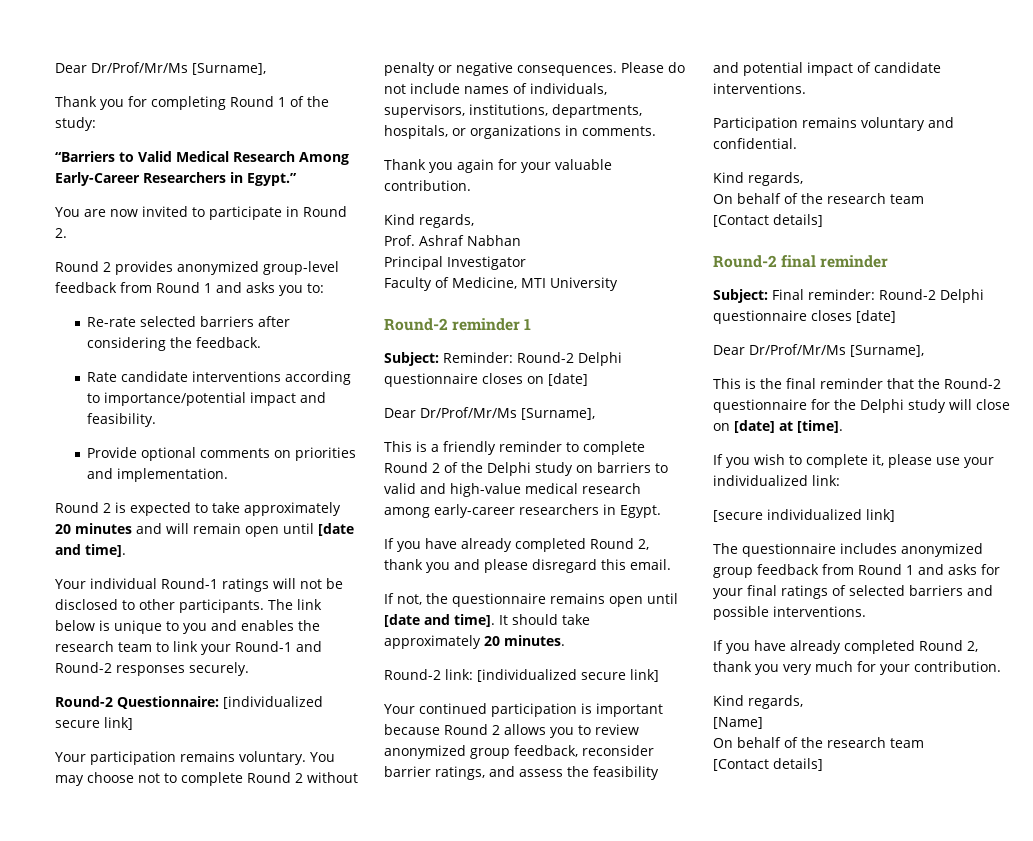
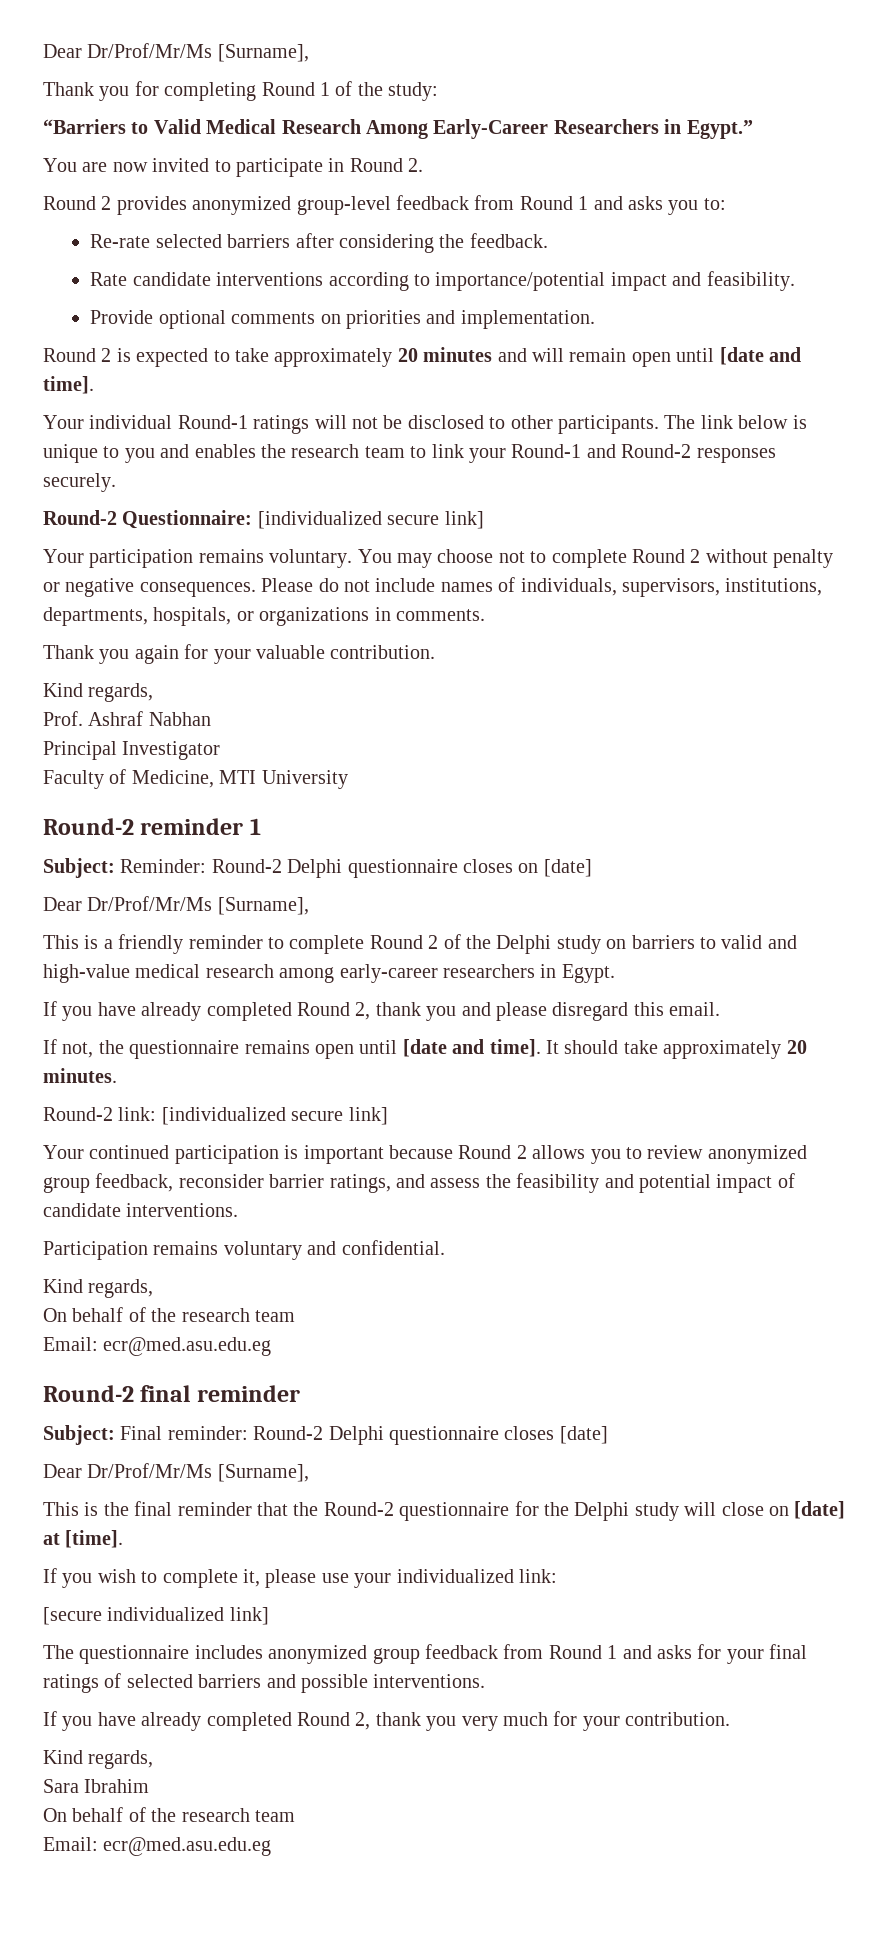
[713,214,823,227] [Contact details] -> [43,1337,272,1356] Email: ecr@med.asu.edu.eg
[713,717,763,729] [713,737,924,748] [713,758,823,771] [Name] // On behalf of the research team // [Contact details] -> [43,1779,150,1793] [43,1807,295,1822] [43,1837,272,1856] Sara Ibrahim // On behalf of the research team // Email: ecr@med.asu.edu.eg

